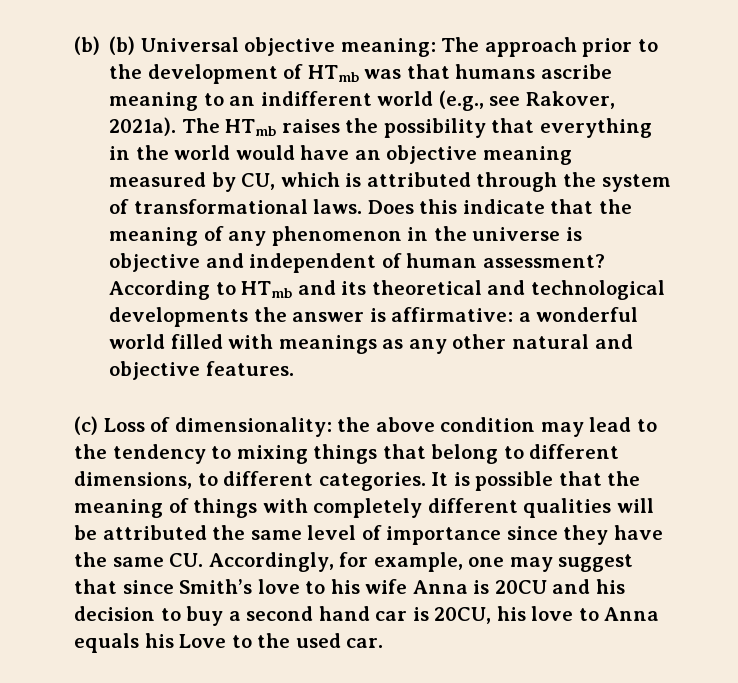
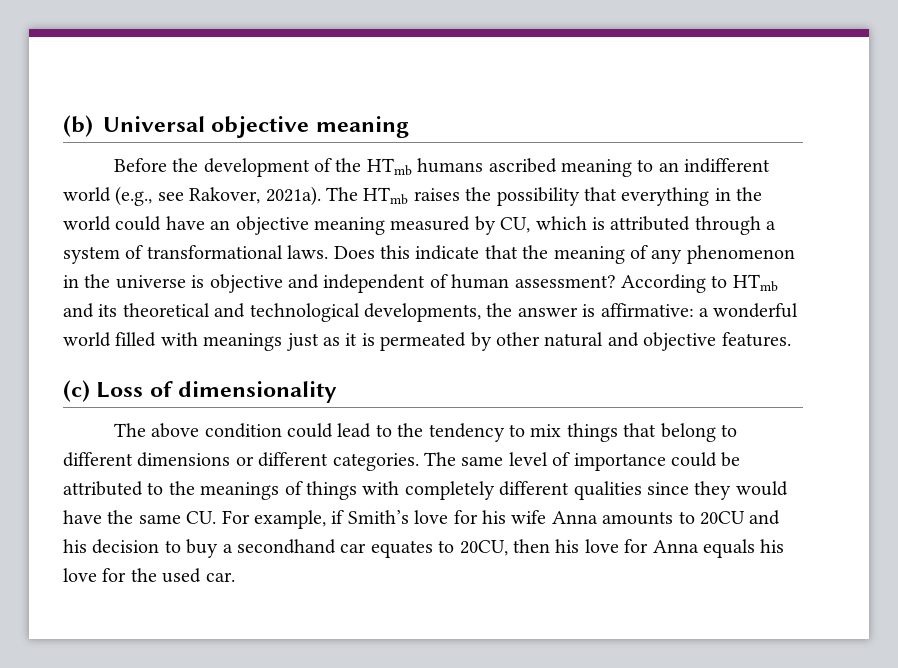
[74,36,136,55] (b) (b) -> [63,115,93,137] (b)
[340,37,658,57] [109,64,612,84] meaning: The approach prior to the development of HTmb was that humans ascribe -> [315,116,409,138] [113,158,557,177] meaning // Before the development of the HTmb humans ascribed
[235,145,295,160] would -> [115,216,162,231] could
[562,172,596,187] the -> [766,221,777,230] a
[109,307,249,327] developments -> [364,303,481,322] developments,
[382,339,447,354] as any -> [286,332,492,351] just as it is permeated by
[174,417,371,437] dimensionality: the -> [178,381,338,403] [113,423,146,437] dimensionality // The
[540,422,584,437] may -> [286,423,333,438] could
[236,445,308,464] mixing -> [530,424,562,437] mix
[74,471,641,491] [74,499,163,518] dimensions, to different categories. It is possible that the meaning -> [137,452,741,471] [63,481,280,500] dimensions or different categories. The same level of importance could be attributed to the meanings
[616,498,654,513] [74,525,502,545] will be attributed the same level of importance -> (642, 490) none
(609, 535) none -> [735,481,788,496] would
[208,552,634,572] [74,579,174,594] Accordingly, for example, one may suggest that since -> [221,510,345,529] For example, if
[305,581,326,594] to -> [453,510,478,524] for
[473,580,490,594] is -> [602,511,695,525] amounts to
[246,606,599,624] second hand car is 20CU, his love to -> [237,539,649,558] secondhand car equates to 20CU, then his love for
[179,634,252,648] Love to -> [63,568,127,582] love for

